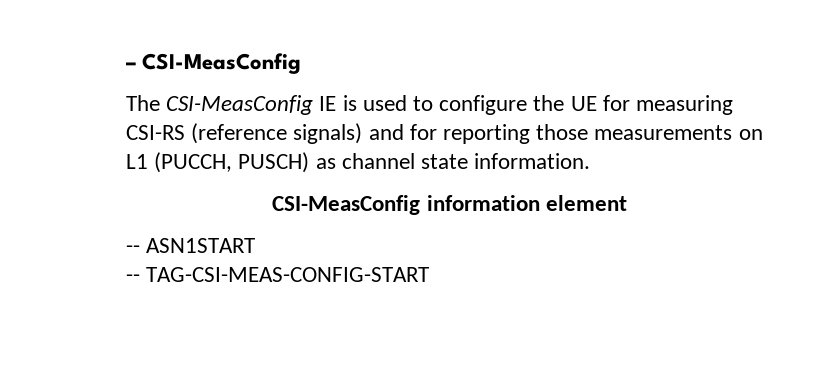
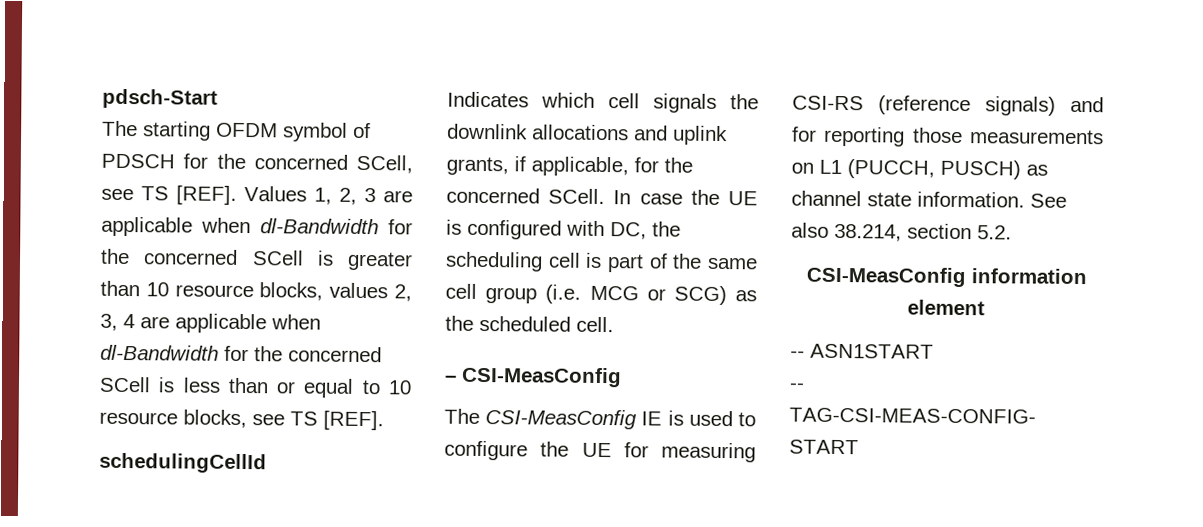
(126, 65) none -> [102,88,218,109] [102,120,371,142] [101,153,413,174] [101,185,413,205] [101,216,413,237] [100,248,413,271] [100,280,413,302] [100,313,321,334] [100,344,382,363] [99,376,412,398] [99,409,384,431] [99,452,267,474] [447,91,759,113] [447,123,728,146] [446,156,693,177] [446,187,758,206] [446,219,681,240] [445,251,758,273] [445,283,757,306] [445,315,614,333] pdsch-Start // The starting OFDM symbol of PDSCH for the concerned SCell, see TS [REF]. Values 1, 2, 3 are applicable when dl-Bandwidth for the concerned SCell is greater than 10 resource blocks, values 2, 3, 4 are applicable when dl-Bandwidth for the concerned SCell is less than or equal to 10 resource blocks, see TS [REF]. // schedulingCellId // Indicates which cell signals the downlink allocations and uplink grants, if applicable, for the concerned SCell. In case the UE is configured with DC, the scheduling cell is part of the same cell group (i.e. MCG or SCG) as the scheduled cell. //
(591, 161) none -> [1030,193,1067,208] [791,222,1012,242] See also 38.214, section 5.2.

